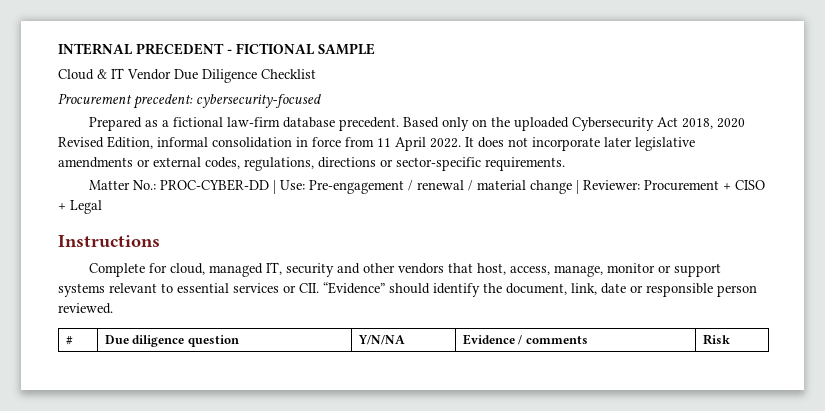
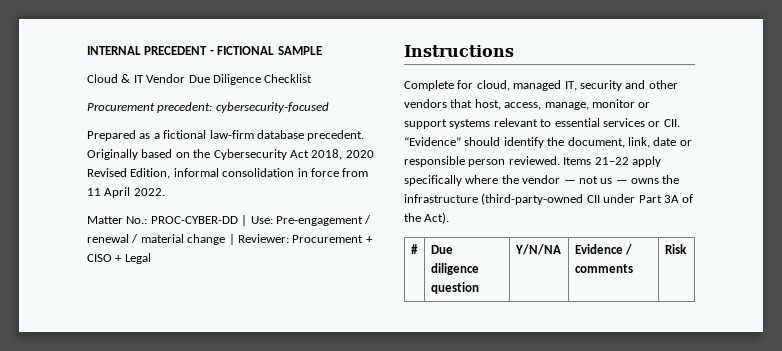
[402,117,469,131] Based only -> [87,149,173,160] Originally based
[513,117,569,131] uploaded -> (211, 153) none
[465,137,695,151] [58,157,565,171] It does not incorporate later legislative amendments or external codes, regulations, directions or sector-specific requirements. -> (165, 192) none
(113, 308) none -> [563,156,661,167] [404,175,680,186] [404,193,694,205] [404,212,450,224] Items 21–22 apply specifically where the vendor — not us — owns the infrastructure (third-party-owned CII under Part 3A of the Act).

